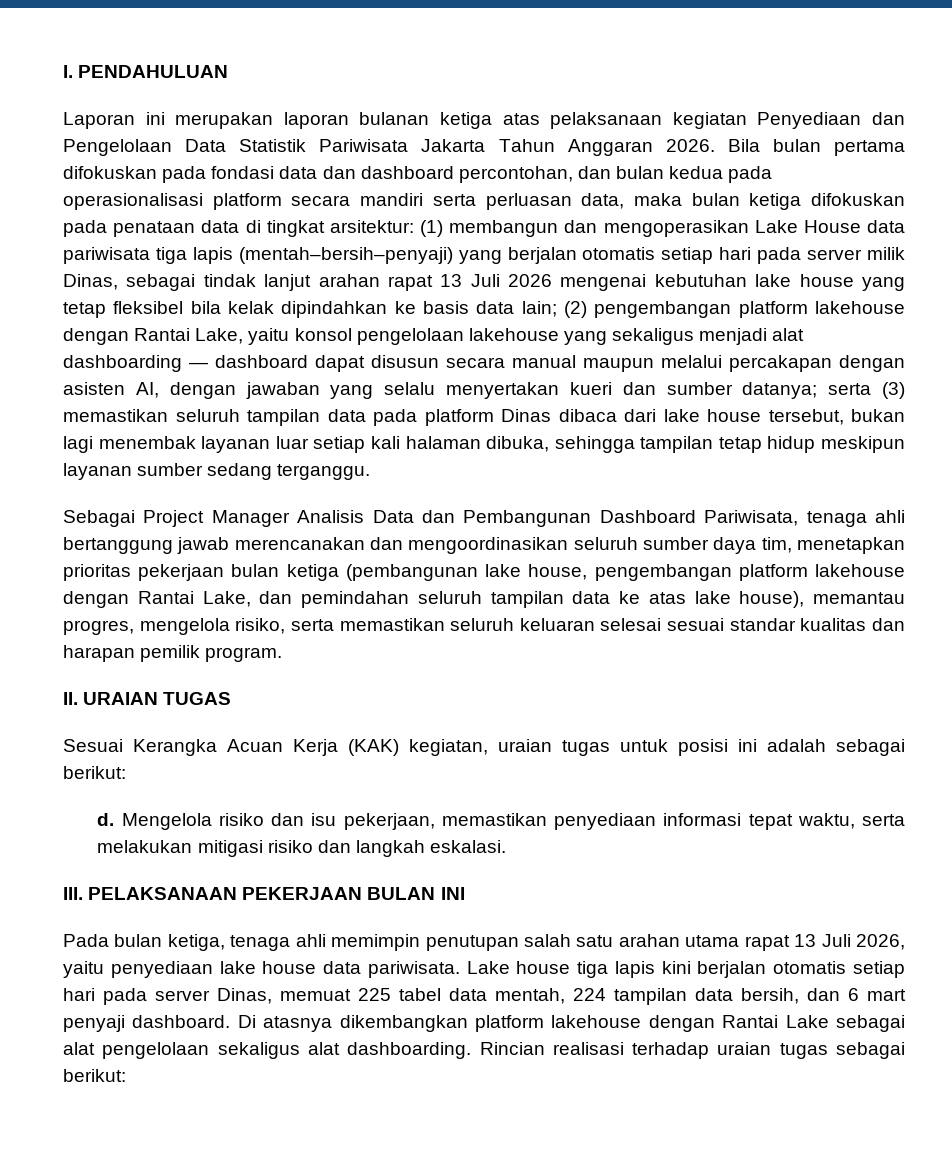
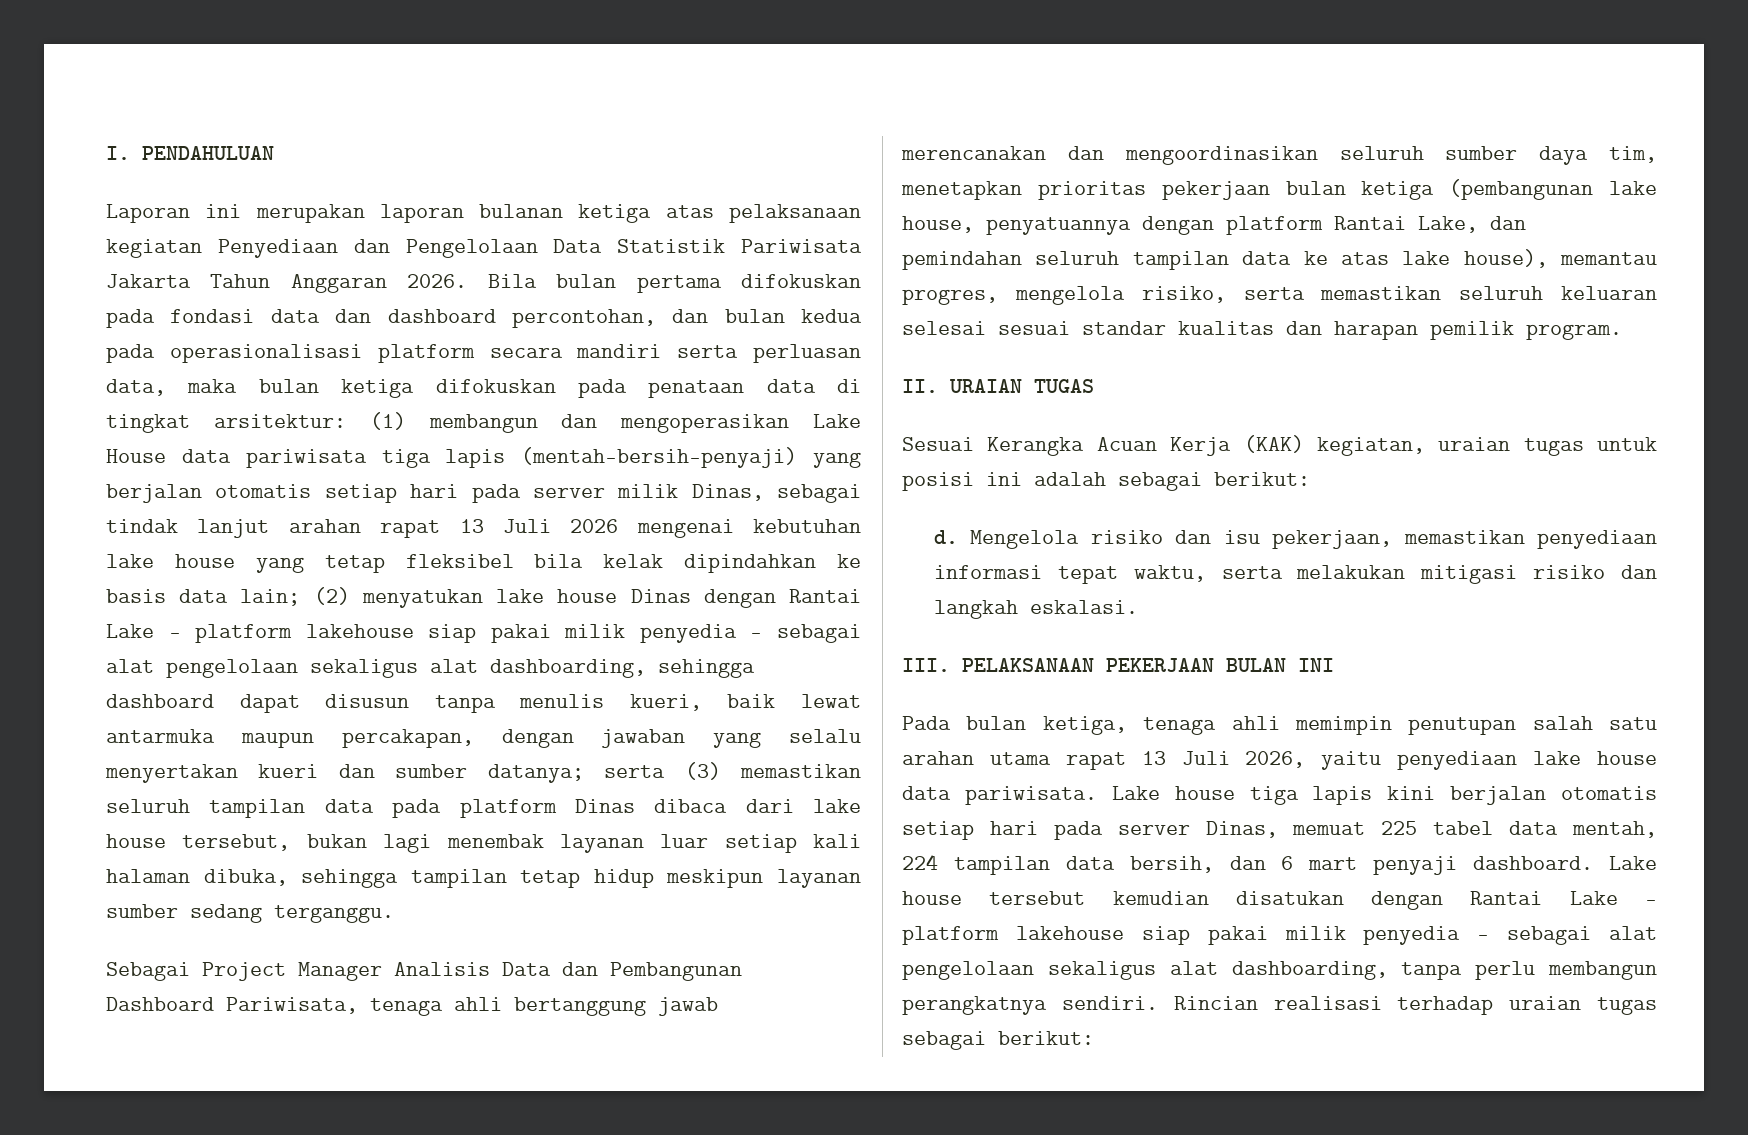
[594,301,906,318] [63,328,805,345] [63,355,905,372] [63,382,159,398] pengembangan platform lakehouse dengan Rantai Lake, yaitu konsol pengelolaan lakehouse yang sekaligus menjadi alat dashboarding — dashboard dapat disusun secara manual maupun melalui percakapan dengan asisten AI, -> [361,589,861,608] [106,624,861,643] [106,659,755,678] [106,694,861,713] [106,729,474,748] menyatukan lake house Dinas dengan Rantai Lake — platform lakehouse siap pakai milik penyedia — sebagai alat pengelolaan sekaligus alat dashboarding, sehingga dashboard dapat disusun tanpa menulis kueri, baik lewat antarmuka maupun percakapan,
[594,564,905,581] [63,591,129,608] pengembangan platform lakehouse dengan -> [986,216,1323,235] penyatuannya dengan platform
[237,1015,905,1032] [63,1042,472,1059] Di atasnya dikembangkan platform lakehouse dengan Rantai Lake sebagai alat pengelolaan sekaligus alat dashboarding. -> [1609,856,1657,870] [902,891,1657,910] [902,926,1657,945] [902,961,1657,980] [902,996,1158,1015] Lake house tersebut kemudian disatukan dengan Rantai Lake — platform lakehouse siap pakai milik penyedia — sebagai alat pengelolaan sekaligus alat dashboarding, tanpa perlu membangun perangkatnya sendiri.

